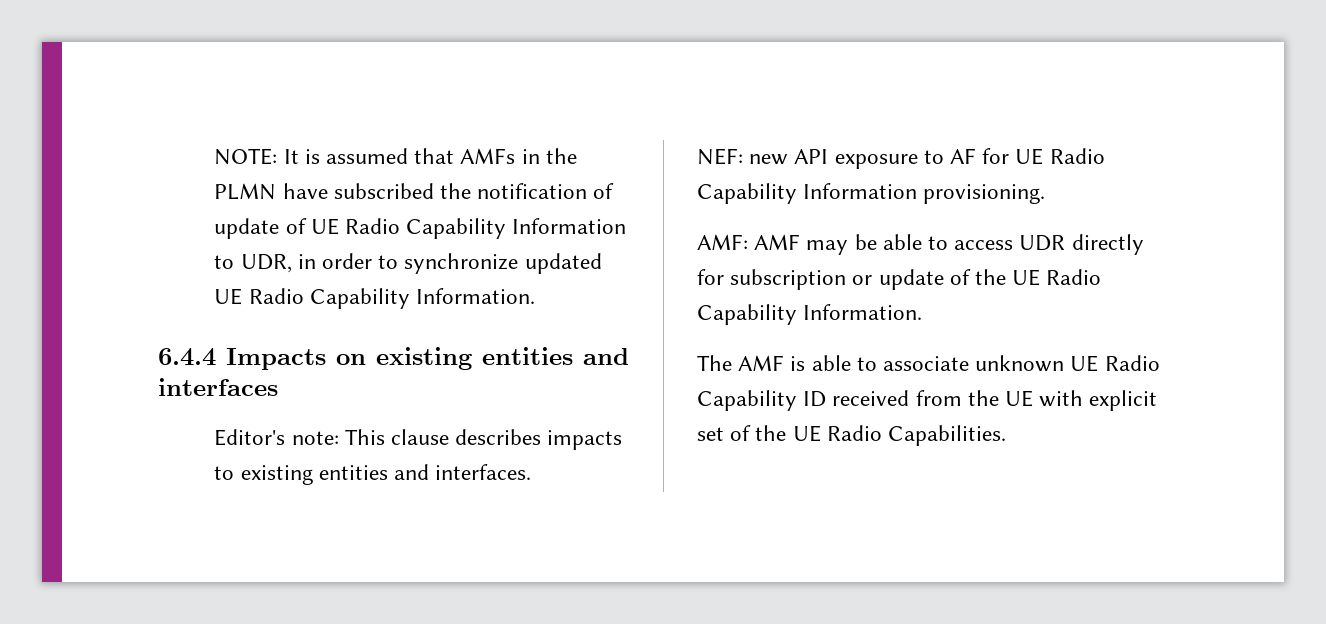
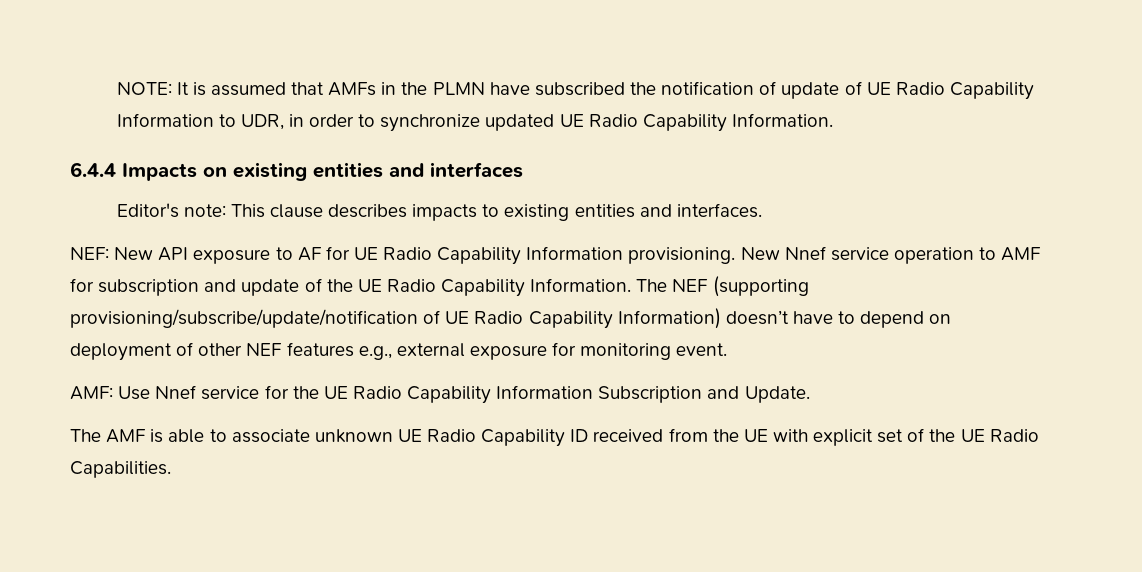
[749,154,789,165] new -> [114,247,154,260] New
[697,234,1144,255] // AMF: AMF may be able to access UDR directly -> [740,246,1042,264] New Nnef service operation to AMF
[852,275,873,285] or -> [204,279,237,292] and
(923, 312) none -> [636,276,809,297] [70,308,952,329] [70,342,728,361] [70,385,810,404] The NEF (supporting provisioning/subscribe/update/notification of UE Radio Capability Information) doesn’t have to depend on deployment of other NEF features e.g., external exposure for monitoring event. // AMF: Use Nnef service for the UE Radio Capability Information Subscription and Update.

